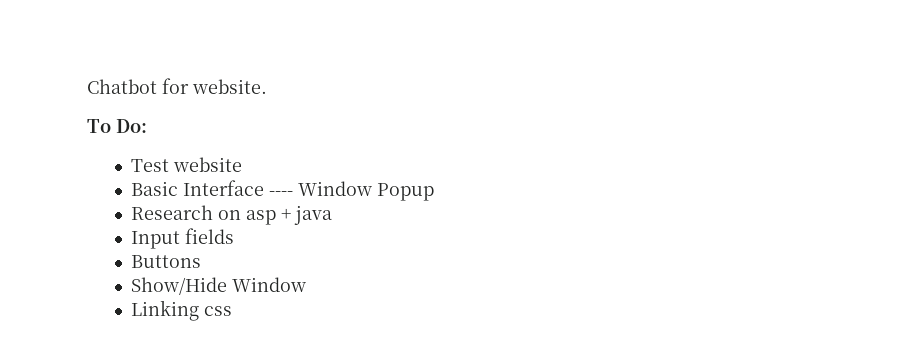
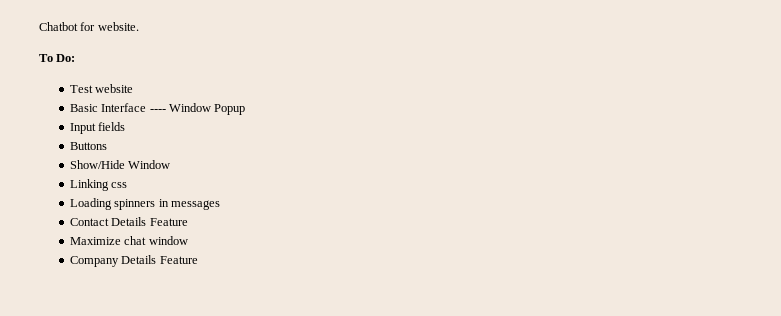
[131,205,333,225] // Research on asp + java -> (246, 109) none
(233, 311) none -> [69,198,220,210] [69,217,188,226] [69,236,188,245] [69,255,198,267] // Loading spinners in messages // Contact Details Feature // Maximize chat window // Company Details Feature

